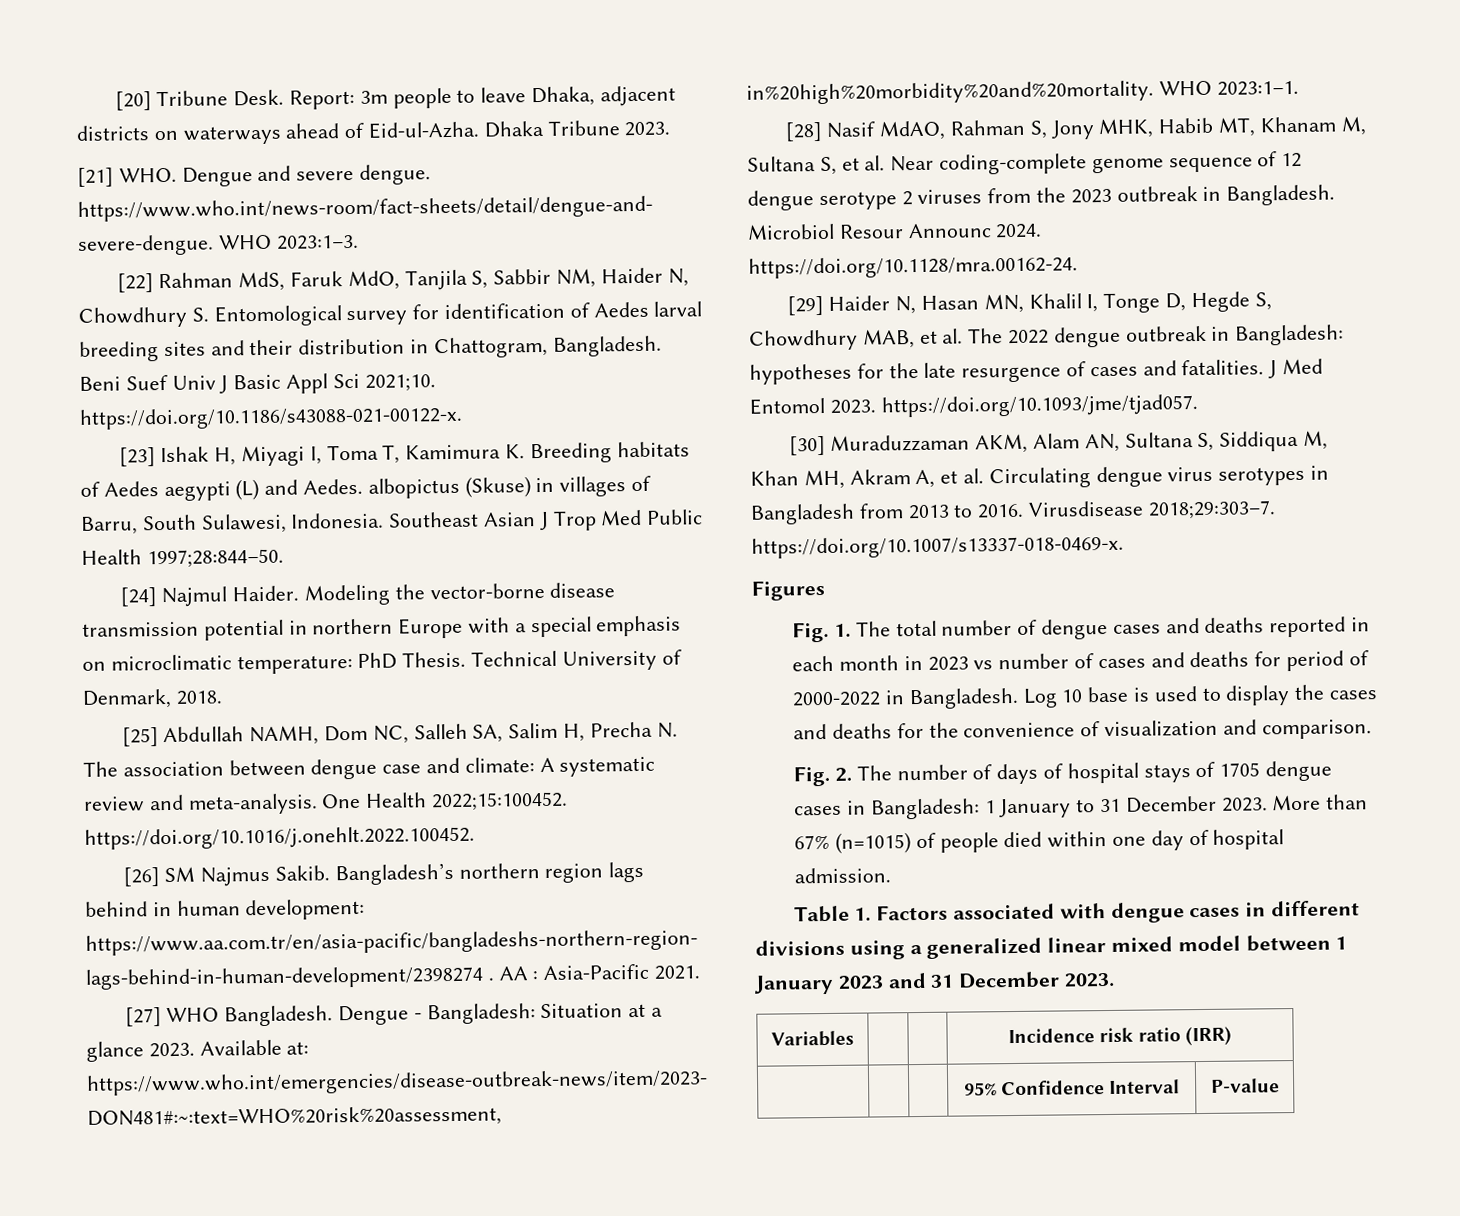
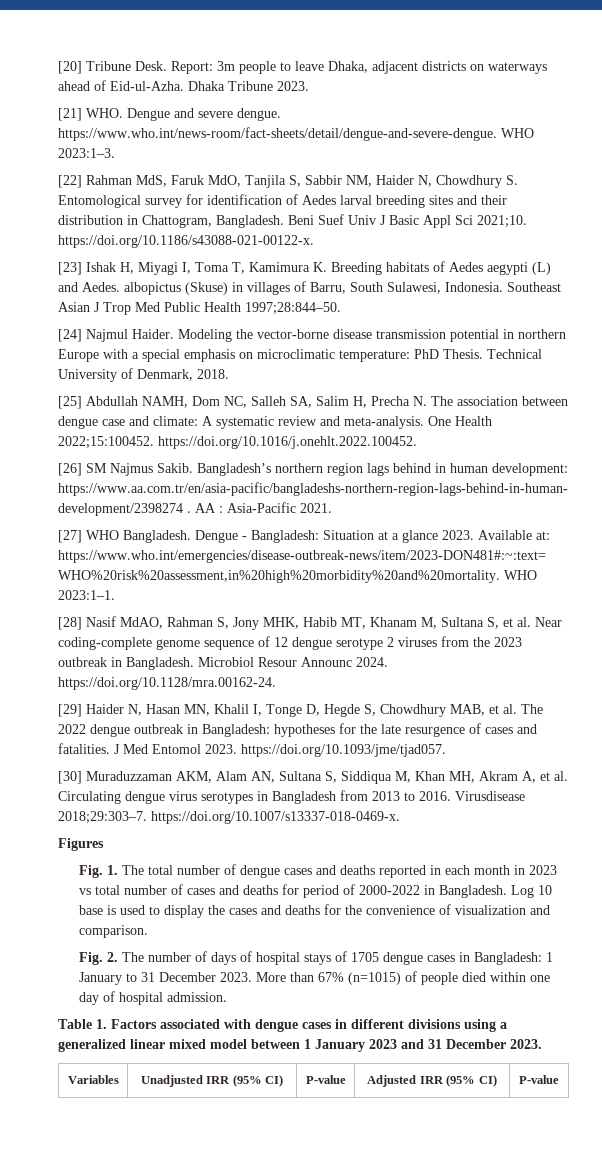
(994, 665) none -> [95,885,121,895] total
[1008,1026,1232,1046] [963,1079,1181,1096] | | Incidence risk ratio (IRR) // | | | 95% Confidence Interval -> [140,1075,284,1087] [305,1075,346,1084] [367,1075,497,1087] Unadjusted IRR (95% CI) | P-value | Adjusted IRR (95% CI)

